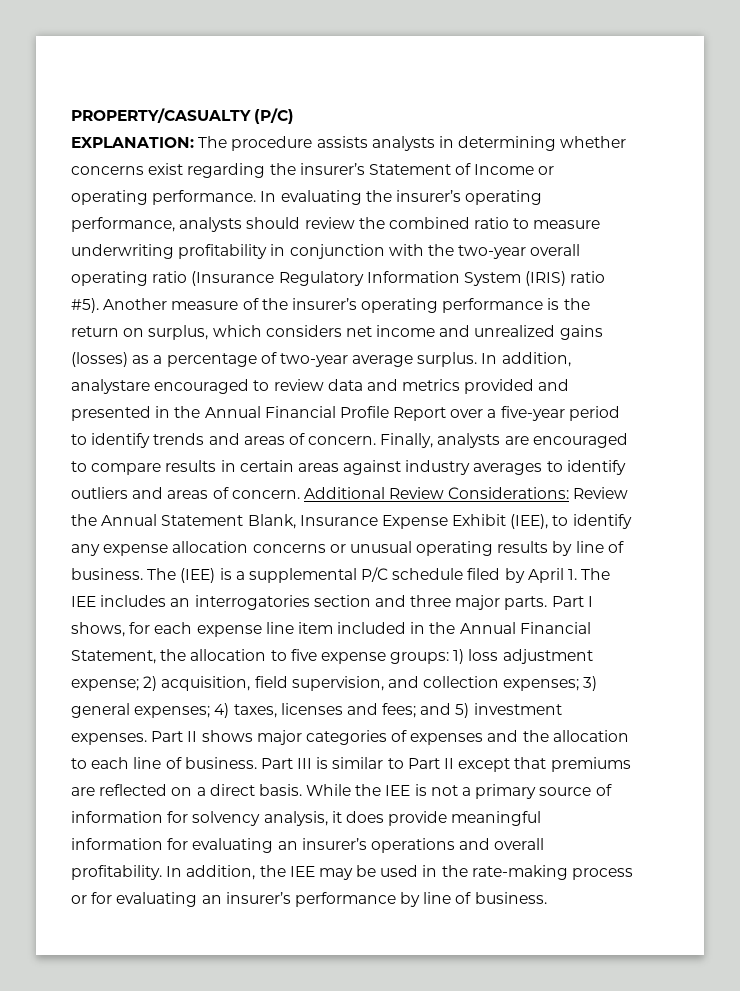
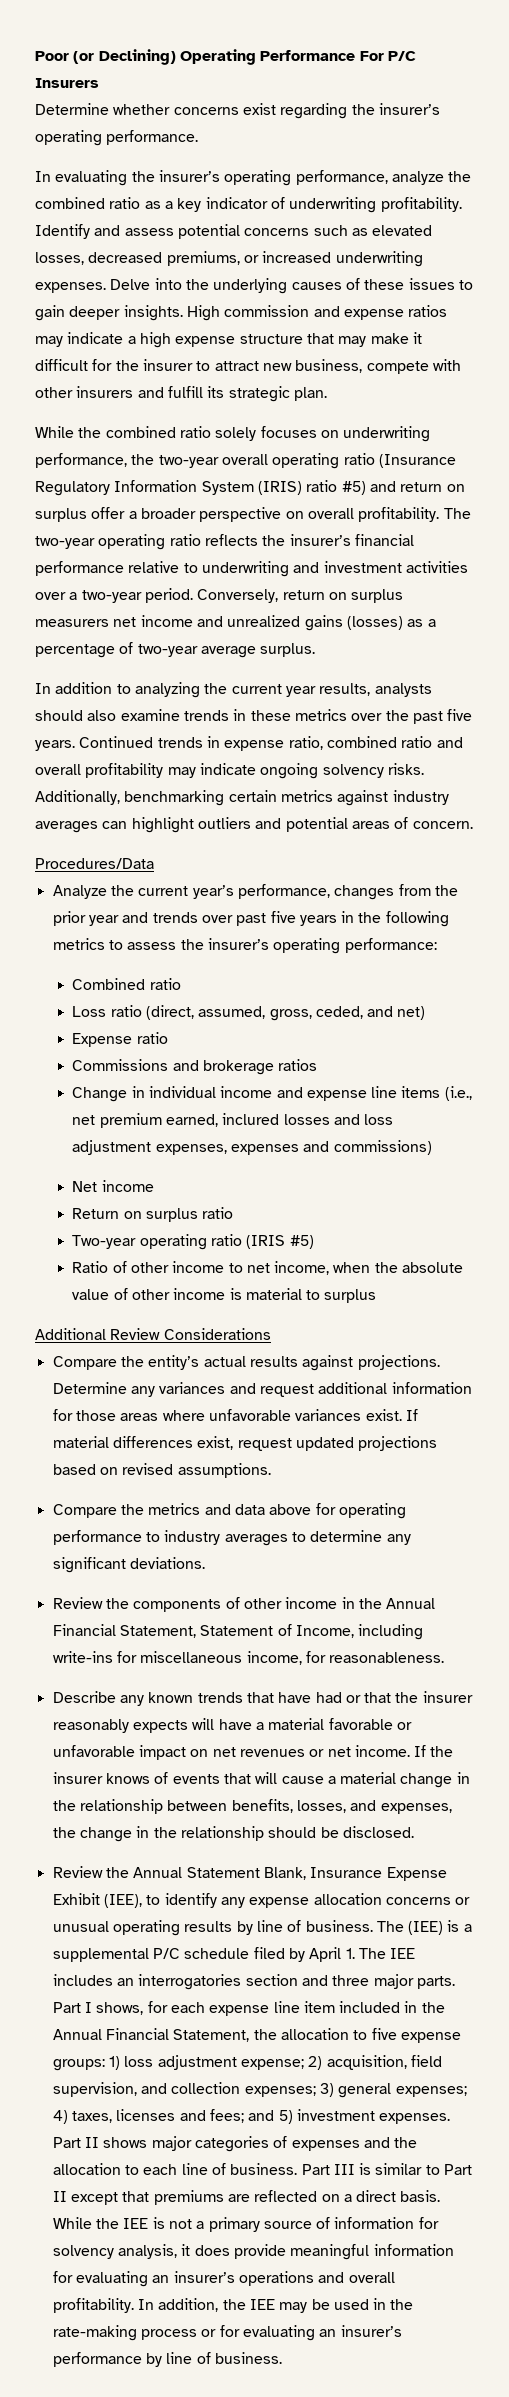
[71,108,295,124] [71,136,557,151] PROPERTY/CASUALTY (P/C) // EXPLANATION: The procedure assists analysts in determining -> [35,49,416,65] [35,78,99,88] [35,103,109,115] Poor (or Declining) Operating Performance For P/C Insurers // Determine
[368,163,555,175] Statement of Income or -> (440, 109) none
(257, 197) none -> (199, 137) //
[179,217,601,232] [71,244,424,259] analysts should review the combined ratio to measure underwriting profitability in conjunction with -> [391,171,472,185] [35,197,462,213] [35,224,433,239] [35,251,423,267] [35,278,473,294] [35,305,448,321] [35,332,422,348] [35,359,461,374] [35,386,327,402] [35,426,431,442] [35,453,127,468] analyze the combined ratio as a key indicator of underwriting profitability. Identify and assess potential concerns such as elevated losses, decreased premiums, or increased underwriting expenses. Delve into the underlying causes of these issues to gain deeper insights. High commission and expense ratios may indicate a high expense structure that may make it difficult for the insurer to attract new business, compete with other insurers and fulfill its strategic plan. // While the combined ratio solely focuses on underwriting performance,
[71,298,590,313] [71,325,342,340] #5). Another measure of the insurer’s operating performance is the return on surplus, which considers -> [341,481,465,495] [35,507,471,522] [35,534,414,550] [35,561,468,577] [35,588,404,603] [35,619,109,627] #5) and return on surplus offer a broader perspective on overall profitability. The two-year operating ratio reflects the insurer’s financial performance relative to underwriting and investment activities over a two-year period. Conversely, return on surplus measurers
[481,352,571,367] [71,379,570,394] [71,406,620,421] [71,433,628,448] [71,460,626,475] [71,487,570,499] In addition, analystare encouraged to review data and metrics provided and presented in the Annual Financial Profile Report over a five-year period to identify trends and areas of concern. Finally, analysts are encouraged to compare results in certain areas against industry averages to identify outliers and areas of concern. Additional Review Considerations: -> [35,682,432,698] [35,709,473,724] [35,736,463,751] [35,763,424,779] [35,790,449,806] [35,817,473,833] [35,858,154,869] [52,884,458,900] [52,911,449,927] [52,938,437,954] [72,978,181,990] [72,1005,426,1021] [72,1032,168,1047] [72,1059,318,1075] [72,1086,472,1102] [72,1113,394,1128] [72,1140,432,1155] [72,1180,154,1192] [72,1207,234,1222] [72,1234,314,1250] [72,1261,464,1275] [72,1288,377,1303] [35,1328,271,1340] [52,1355,440,1371] [52,1382,472,1397] [52,1409,418,1421] [52,1436,438,1451] [52,1463,271,1478] [52,1503,406,1519] [52,1530,411,1546] [52,1557,205,1573] [52,1597,436,1612] [52,1624,424,1640] [52,1651,445,1665] [52,1691,473,1706] [52,1718,412,1733] [52,1745,454,1760] [52,1772,470,1788] [52,1799,452,1814] [52,1826,414,1842] // In addition to analyzing the current year results, analysts should also examine trends in these metrics over the past five years. Continued trends in expense ratio, combined ratio and overall profitability may indicate ongoing solvency risks. Additionally, benchmarking certain metrics against industry averages can highlight outliers and potential areas of concern. // Procedures/Data // Analyze the current year’s performance, changes from the prior year and trends over past five years in the following metrics to assess the insurer’s operating performance: // Combined ratio // Loss ratio (direct, assumed, gross, ceded, and net) // Expense ratio // Commissions and brokerage ratios // Change in individual income and expense line items (i.e., net premium earned, inclured losses and loss adjustment expenses, expenses and commissions) // Net income // Return on surplus ratio // Two-year operating ratio (IRIS #5) // Ratio of other income to net income, when the absolute value of other income is material to surplus // Additional Review Considerations // Compare the entity’s actual results against projections. Determine any variances and request additional information for those areas where unfavorable variances exist. If material differences exist, request updated projections based on revised assumptions. // Compare the metrics and data above for operating performance to industry averages to determine any significant deviations. // Review the components of other income in the Annual Financial Statement, Statement of Income, including write-ins for miscellaneous income, for reasonableness. // Describe any known trends that have had or that the insurer reasonably expects will have a material favorable or unfavorable impact on net revenues or net income. If the insurer knows of events that will cause a material change in the relationship between benefits, losses, and expenses, the change in the relationship should be disclosed. //

